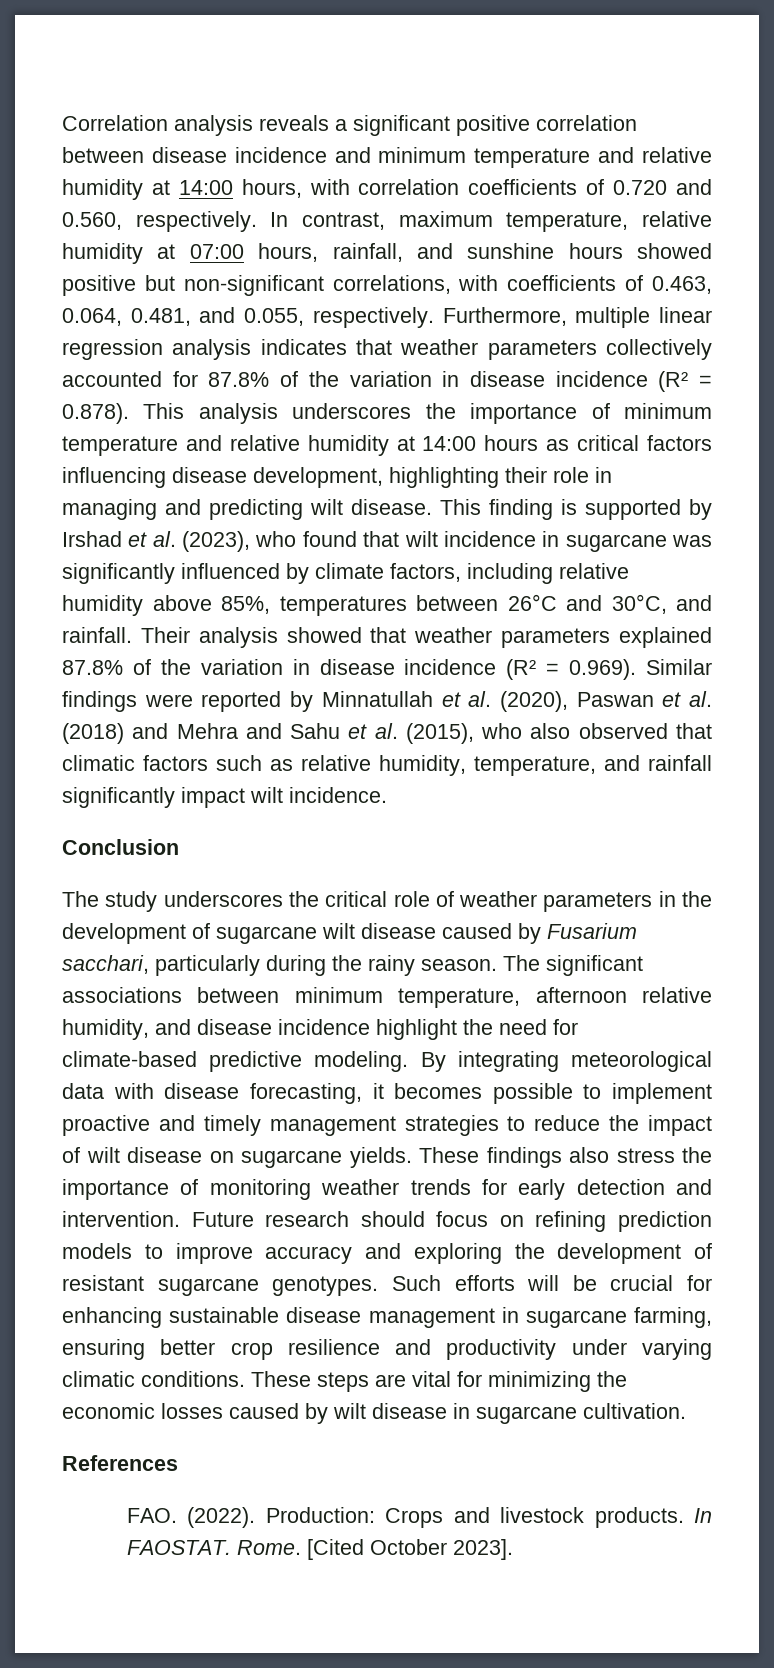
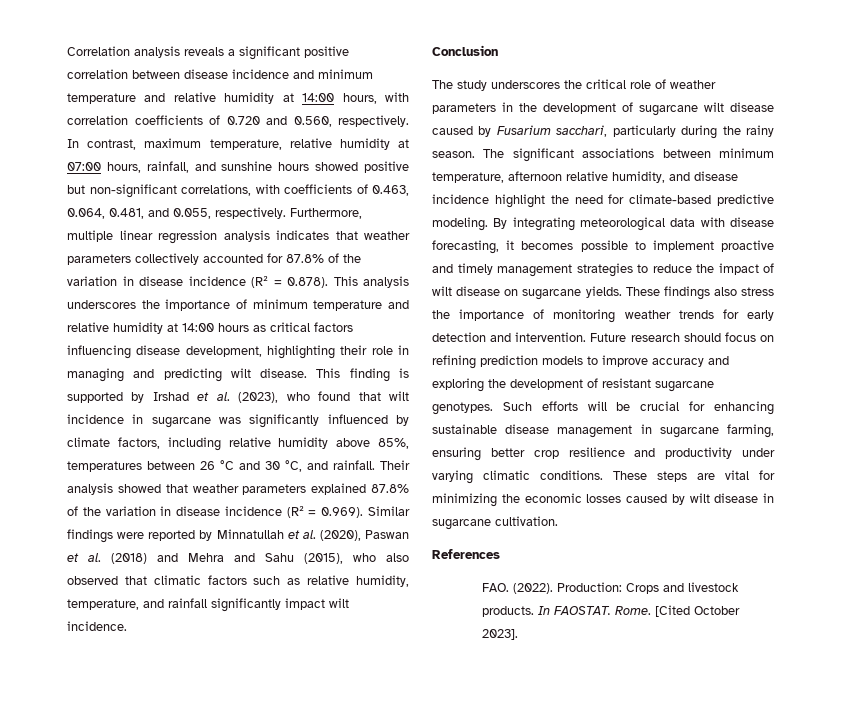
[507,594,667,614] 26°C and 30°C, -> [200,460,302,472] 26 °C and 30 °C,
[348,723,398,739] et al. -> (294, 557) none

